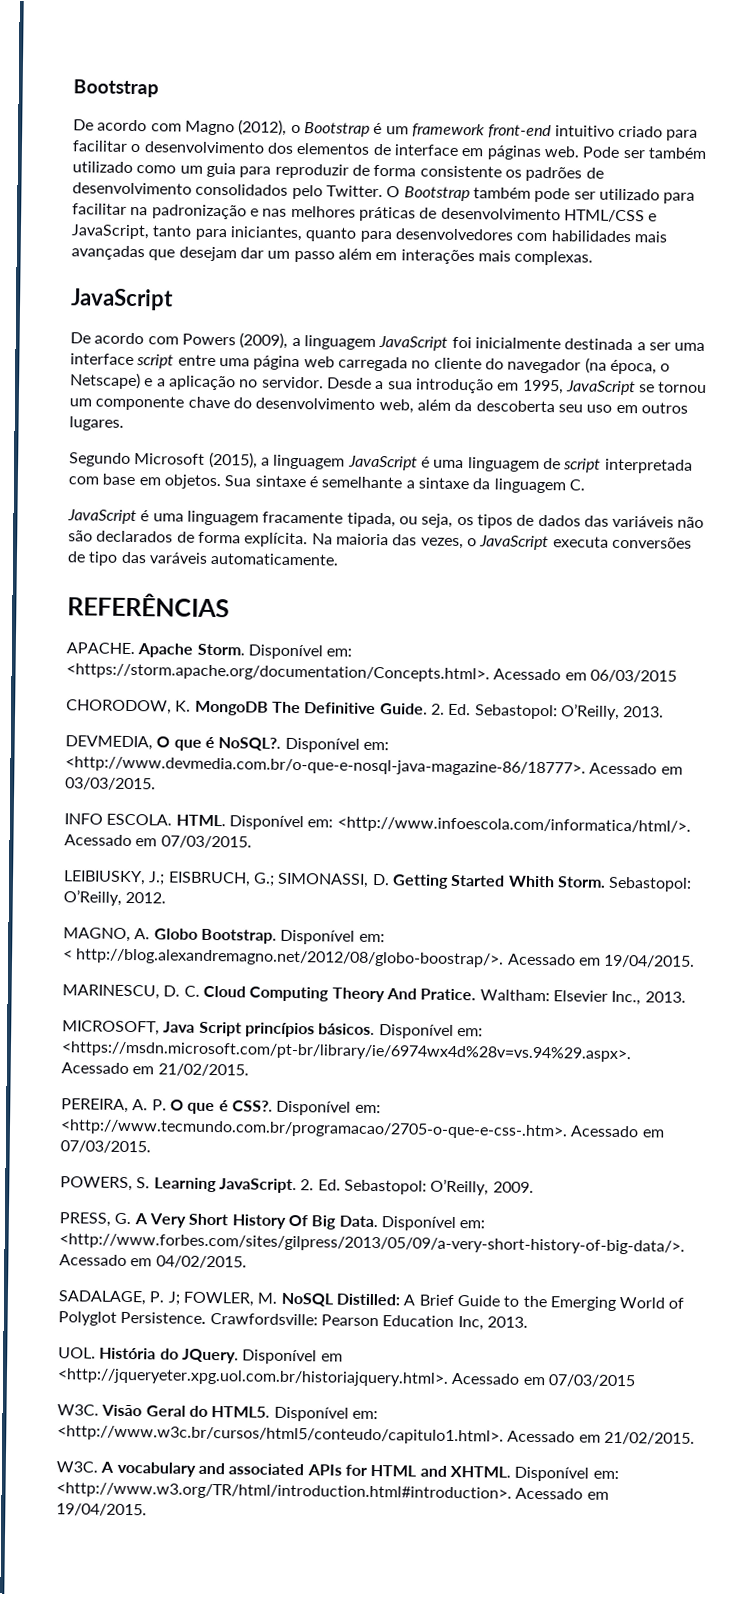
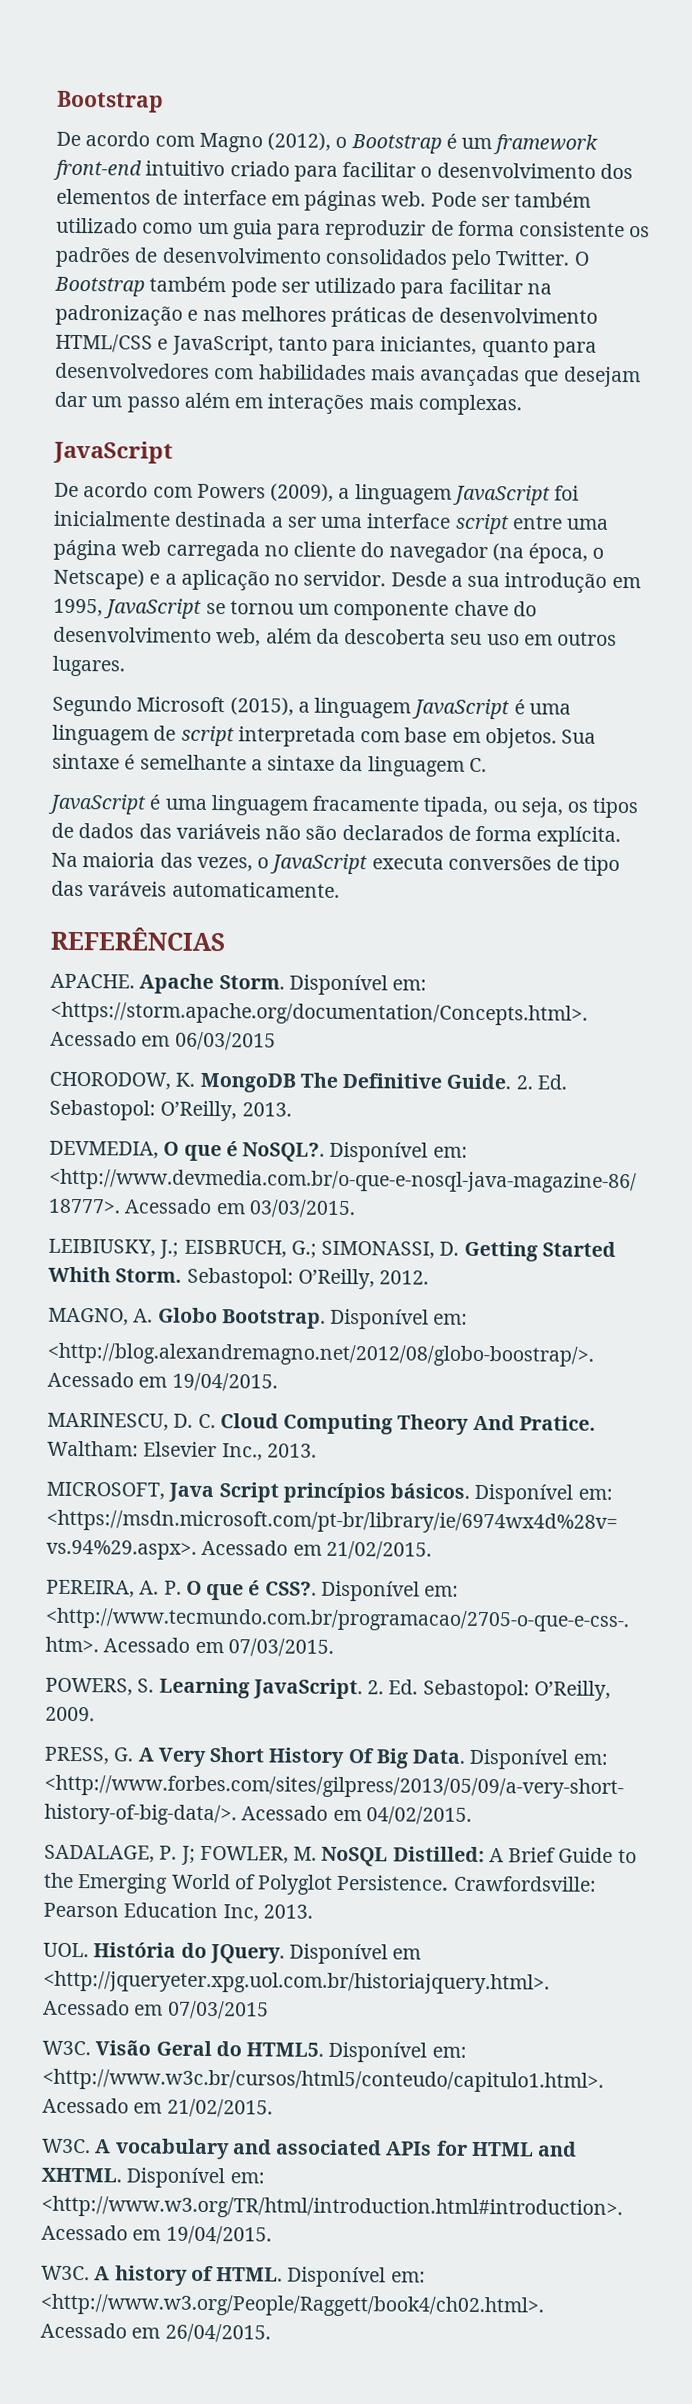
[64,813,691,835] [64,834,252,849] // INFO ESCOLA. HTML. Disponível em: <http://www.infoescola.com/informatica/html/>. Acessado em 07/03/2015. -> (356, 1209) none
[63,948,505,968] < http://blog.alexandremagno.net/2012/08/globo-boostrap/>. -> [47,1342,594,1367] <http://blog.alexandremagno.net/2012/08/globo-boostrap/>.
(147, 1510) none -> [41,2265,426,2288] [40,2293,544,2318] [40,2322,271,2343] // W3C. A history of HTML. Disponível em: <http://www.w3.org/People/Raggett/book4/ch02.html>. Acessado em 26/04/2015.

